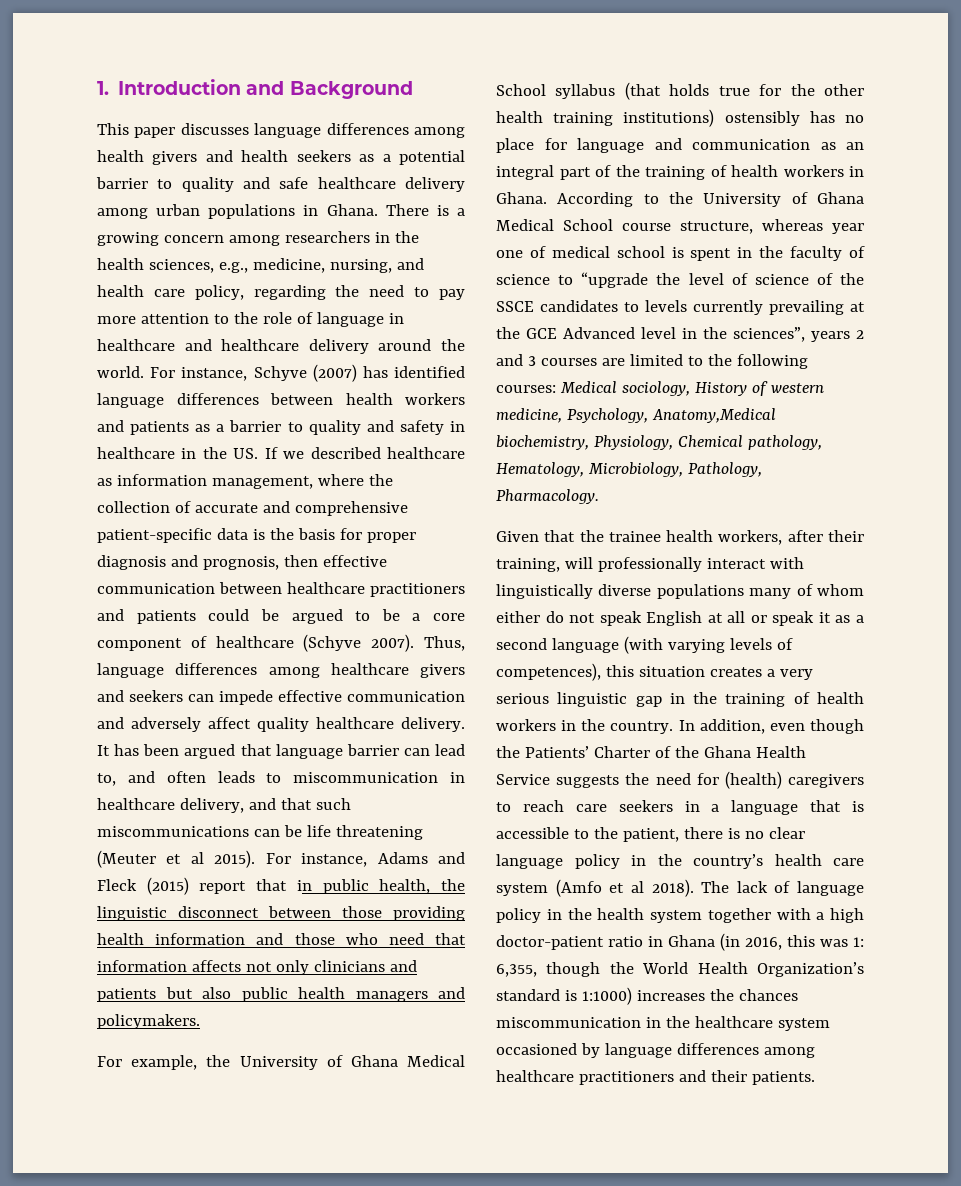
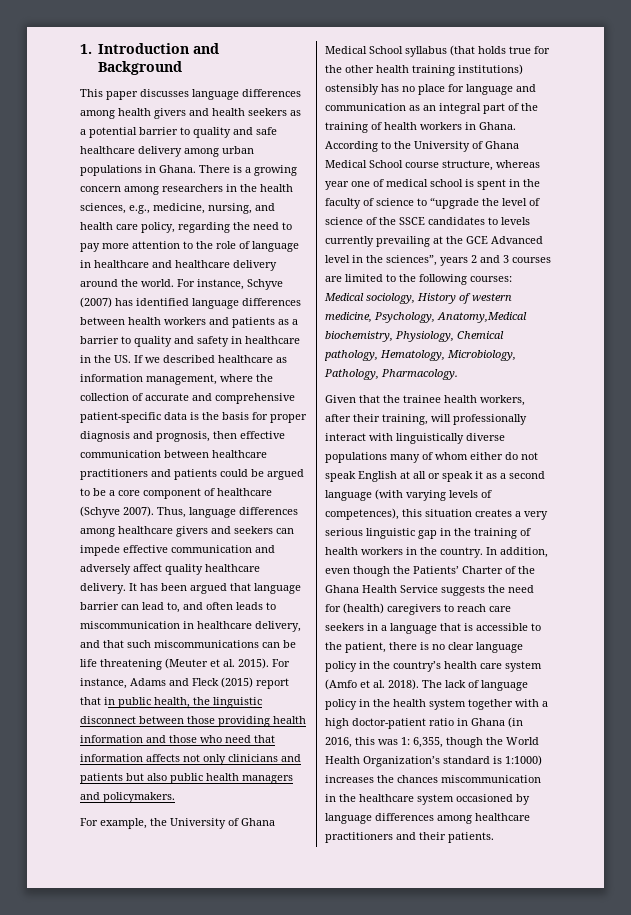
[190,852,204,864] al -> [223,659,235,667] al.
[630,881,644,893] al -> [373,680,385,688] al.

